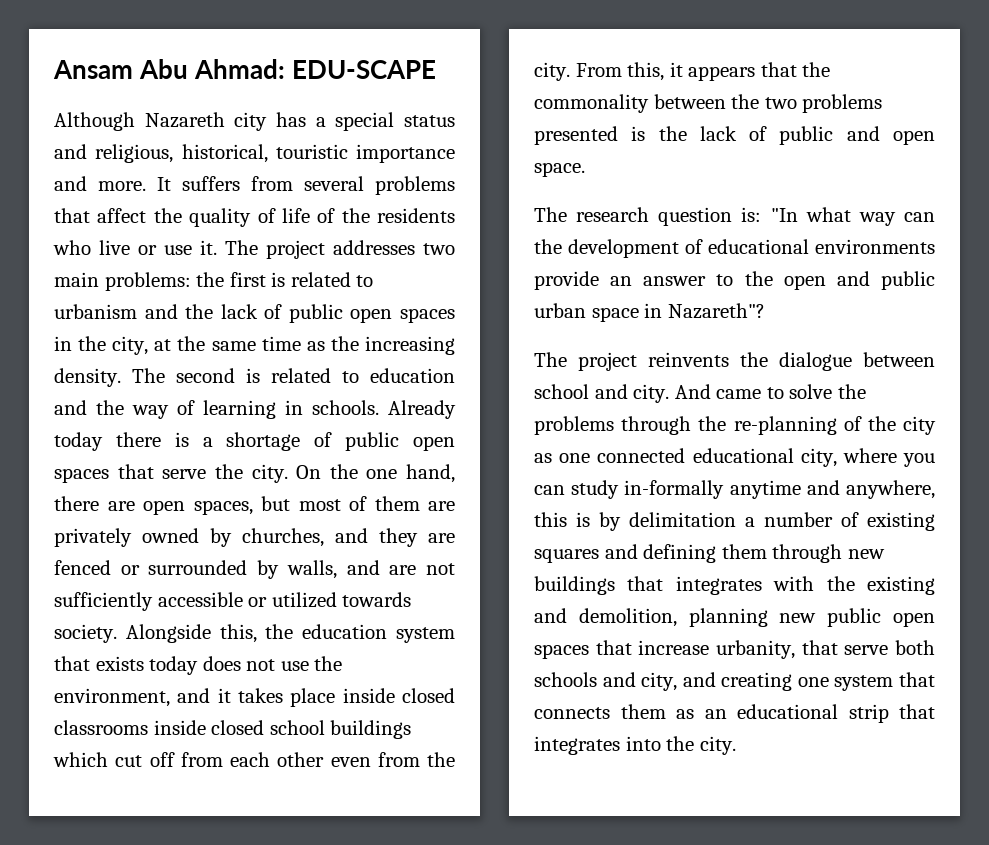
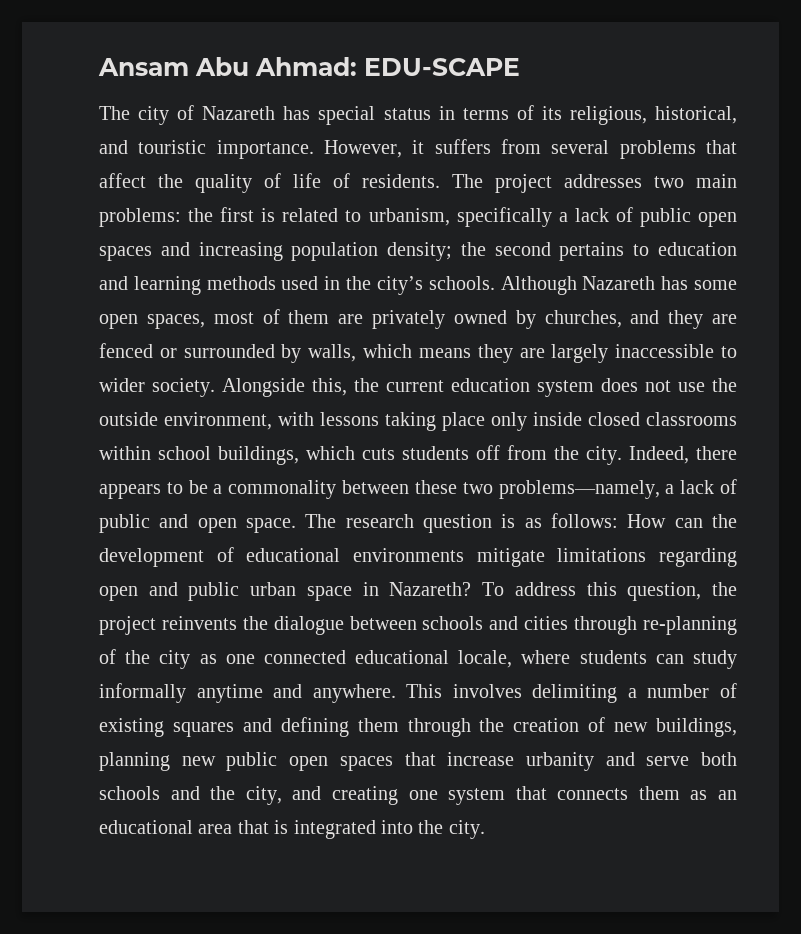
[54,112,456,131] [54,144,455,163] [54,176,171,191] Although Nazareth city has a special status and religious, historical, touristic importance and more. It -> [99,105,737,125] [99,140,425,159] The city of Nazareth has special status in terms of its religious, historical, and touristic importance. However, it
[341,208,455,223] [53,240,217,255] the residents who live or use it. -> [362,174,440,188] residents.
[54,304,214,319] urbanism and the -> [368,207,568,227] urbanism, specifically a
[54,336,455,355] [54,368,455,387] [54,400,456,419] [54,432,455,451] [54,464,455,483] [54,496,135,511] in the city, at the same time as the increasing density. The second is related to education and the way of learning in schools. Already today there is a shortage of public open spaces that serve the city. On the one hand, there are -> [160,242,737,261] [99,276,737,295] and increasing population density; the second pertains to education and learning methods used in the city’s schools. Although Nazareth has some
[261,496,290,511] but -> (205, 321) none
[346,560,456,575] [54,592,412,611] and are not sufficiently accessible or utilized towards -> [363,344,737,363] [99,378,145,392] which means they are largely inaccessible to wider
(294, 631) none -> [386,380,444,392] current
[54,656,199,675] that exists today -> (594, 388) none
[54,688,455,707] [54,720,412,739] [53,752,455,767] [534,62,831,81] [534,94,883,113] [534,126,687,145] environment, and it takes place inside closed classrooms inside closed school buildings which cut off from each other even from the city. From this, it appears that the commonality between the two problems presented is the -> [99,412,737,431] [99,445,737,465] [99,480,675,499] outside environment, with lessons taking place only inside closed classrooms within school buildings, which cuts students off from the city. Indeed, there appears to be a commonality between these two problems—namely, a
(585, 169) // -> (296, 525) none
[741,207,896,226] is: "In what way -> [501,513,667,528] is as follows: How
[534,271,773,290] provide an answer to the -> [476,548,738,567] mitigate limitations regarding
[667,303,765,319] [534,352,567,367] Nazareth"? // The -> [389,582,738,601] Nazareth? To address this question, the
[534,384,866,403] [534,416,727,435] school and city. And came to solve the problems through the -> [422,616,638,635] schools and cities through
[800,448,935,467] city, where you -> [458,650,647,668] locale, where students
[624,480,725,499] in-formally -> [99,683,186,703] informally
[846,480,935,499] [534,512,736,531] anywhere, this is by delimitation -> [312,684,618,703] anywhere. This involves delimiting
[847,549,885,559] [534,576,936,595] [534,608,677,627] new buildings that integrates with the existing and demolition, -> [479,717,737,737] the creation of new buildings,
[716,640,838,659] urbanity, that -> [525,752,635,771] urbanity and
(636, 679) none -> [210,786,236,800] the
[848,704,935,723] [534,736,620,755] strip that integrates -> [198,820,376,839] area that is integrated

